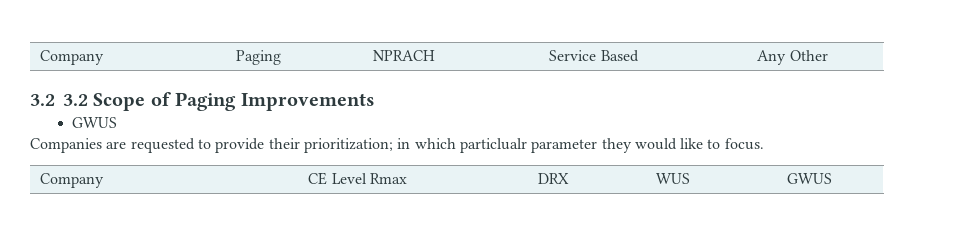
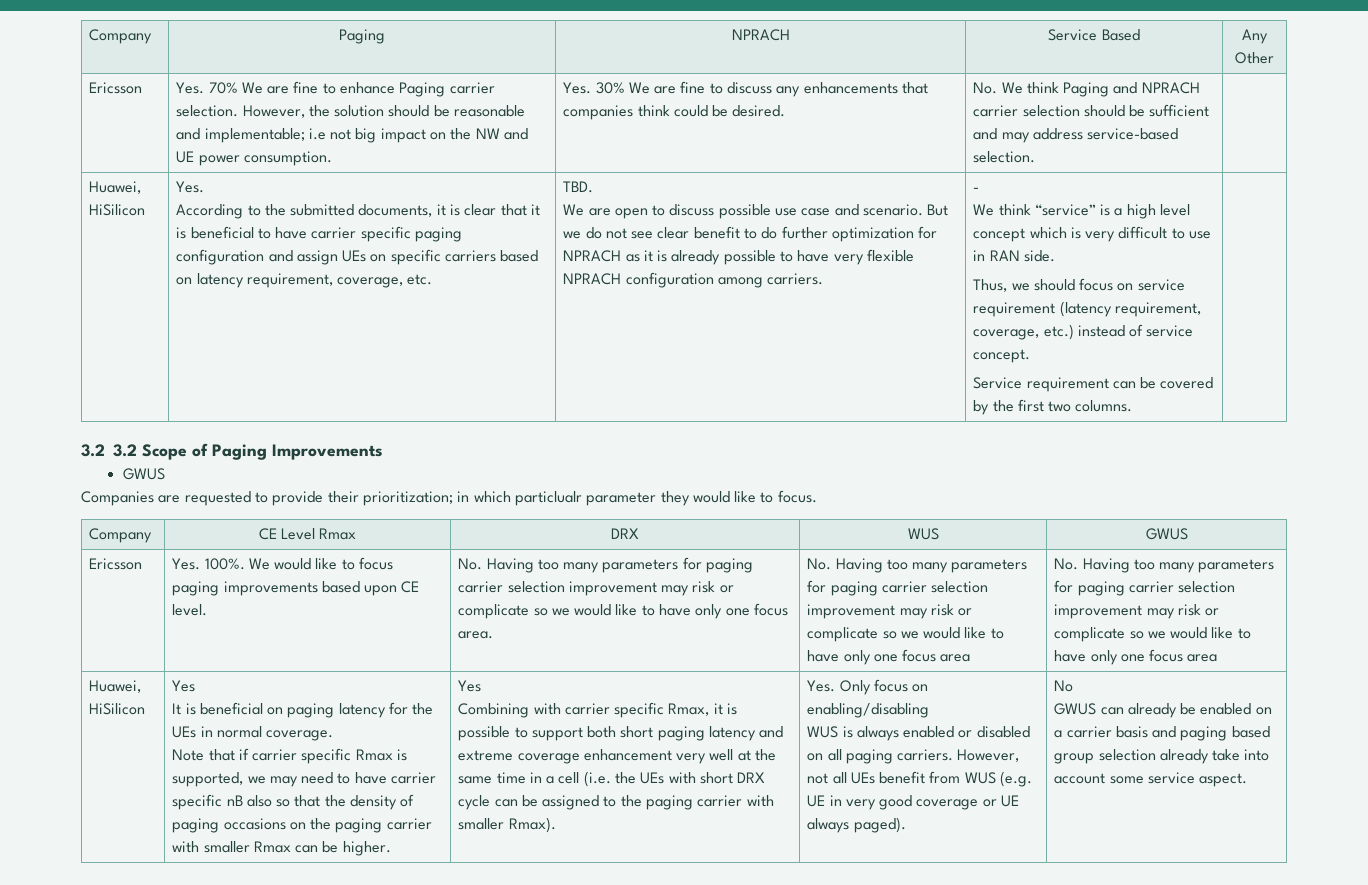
(828, 55) none -> [89,82,143,94] [176,81,495,97] [176,105,526,118] [176,128,529,143] [176,151,332,166] [563,81,929,97] [563,105,786,120] [973,82,1200,97] [973,104,1210,117] [973,128,1179,143] [973,151,1036,163] [89,181,142,194] [89,204,146,216] [176,181,205,193] [176,204,541,219] [176,226,463,242] [176,249,539,265] [176,273,433,288] [563,181,594,193] [563,204,949,219] [563,226,938,242] [563,249,915,265] [563,272,824,288] [973,187,980,192] [973,204,1191,219] [973,226,1212,242] [973,250,1055,262] [973,278,1185,292] [973,301,1201,317] [973,324,1194,340] [973,349,1031,363] [973,377,1214,392] [973,399,1133,415] // Ericsson | Yes. 70% We are fine to enhance Paging carrier selection. However, the solution should be reasonable and implementable; i.e not big impact on the NW and UE power consumption. | Yes. 30% We are fine to discuss any enhancements that companies think could be desired. | No. We think Paging and NPRACH carrier selection should be sufficient and may address service-based selection. | // Huawei, HiSilicon | Yes. // According to the submitted documents, it is clear that it is beneficial to have carrier specific paging configuration and assign UEs on specific carriers based on latency requirement, coverage, etc. | TBD. // We are open to discuss possible use case and scenario. But we do not see clear benefit to do further optimization for NPRACH as it is already possible to have very flexible NPRACH configuration among carriers. | - // We think “service” is a high level concept which is very difficult to use in RAN side. // Thus, we should focus on service requirement (latency requirement, coverage, etc.) instead of service concept. // Service requirement can be covered by the first two columns. |
(832, 178) none -> [89,558,143,570] [172,557,394,570] [172,581,420,596] [172,604,208,616] [458,557,754,573] [458,581,734,596] [458,603,789,619] [458,631,494,639] [807,558,1028,573] [807,580,989,596] [807,604,973,619] [807,627,1004,642] [807,649,971,665] [1054,558,1275,573] [1054,580,1236,596] [1054,604,1220,619] [1054,627,1251,642] [1054,649,1218,665] [89,680,142,693] [89,703,146,715] [172,680,196,692] [172,702,434,718] [172,726,334,741] [172,748,408,764] [172,772,437,787] [172,794,415,810] [172,818,432,833] [172,841,391,856] [458,680,482,692] [458,702,738,718] [458,726,784,741] [458,749,777,764] [458,771,766,787] [458,795,774,810] [458,817,556,833] [807,679,929,695] [807,703,930,718] [807,726,1030,741] [807,749,1020,764] [807,771,1033,787] [807,795,1020,810] [807,817,906,833] [1054,680,1074,692] [1054,703,1272,718] [1054,726,1270,741] [1054,749,1270,764] [1054,772,1248,787] // Ericsson | Yes. 100%. We would like to focus paging improvements based upon CE level. | No. Having too many parameters for paging carrier selection improvement may risk or complicate so we would like to have only one focus area. | No. Having too many parameters for paging carrier selection improvement may risk or complicate so we would like to have only one focus area | No. Having too many parameters for paging carrier selection improvement may risk or complicate so we would like to have only one focus area // Huawei, HiSilicon | Yes // It is beneficial on paging latency for the UEs in normal coverage. // Note that if carrier specific Rmax is supported, we may need to have carrier specific nB also so that the density of paging occasions on the paging carrier with smaller Rmax can be higher. | Yes // Combining with carrier specific Rmax, it is possible to support both short paging latency and extreme coverage enhancement very well at the same time in a cell (i.e. the UEs with short DRX cycle can be assigned to the paging carrier with smaller Rmax). | Yes. Only focus on enabling/disabling // WUS is always enabled or disabled on all paging carriers. However, not all UEs benefit from WUS (e.g. UE in very good coverage or UE always paged). | No // GWUS can already be enabled on a carrier basis and paging based group selection already take into account some service aspect.

